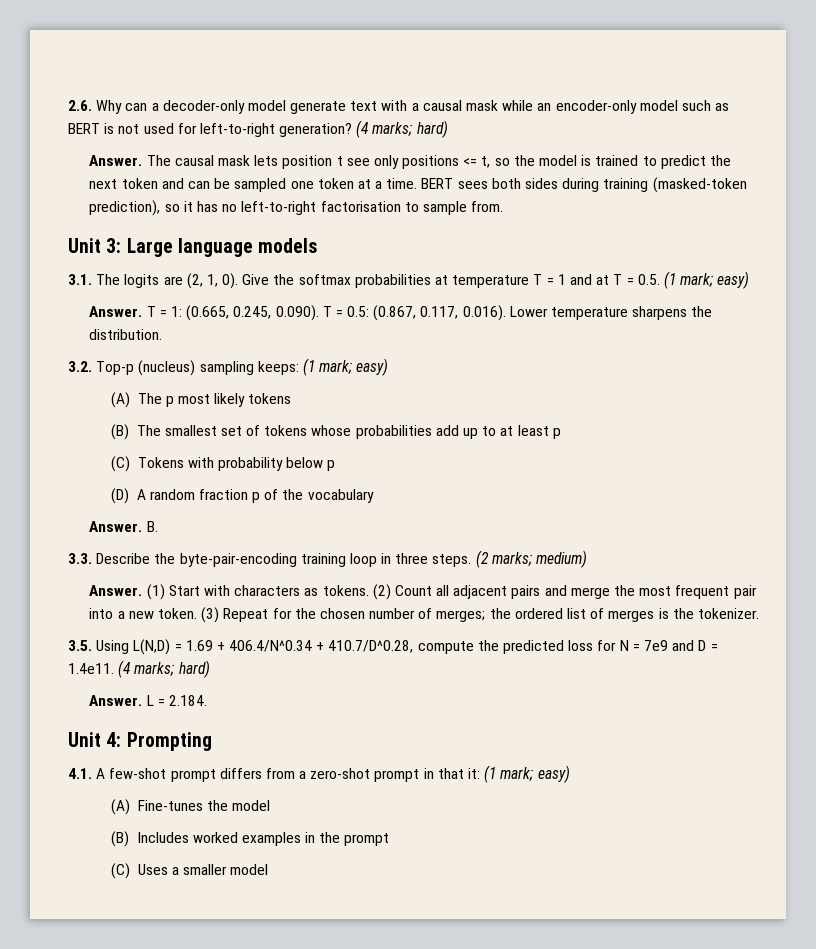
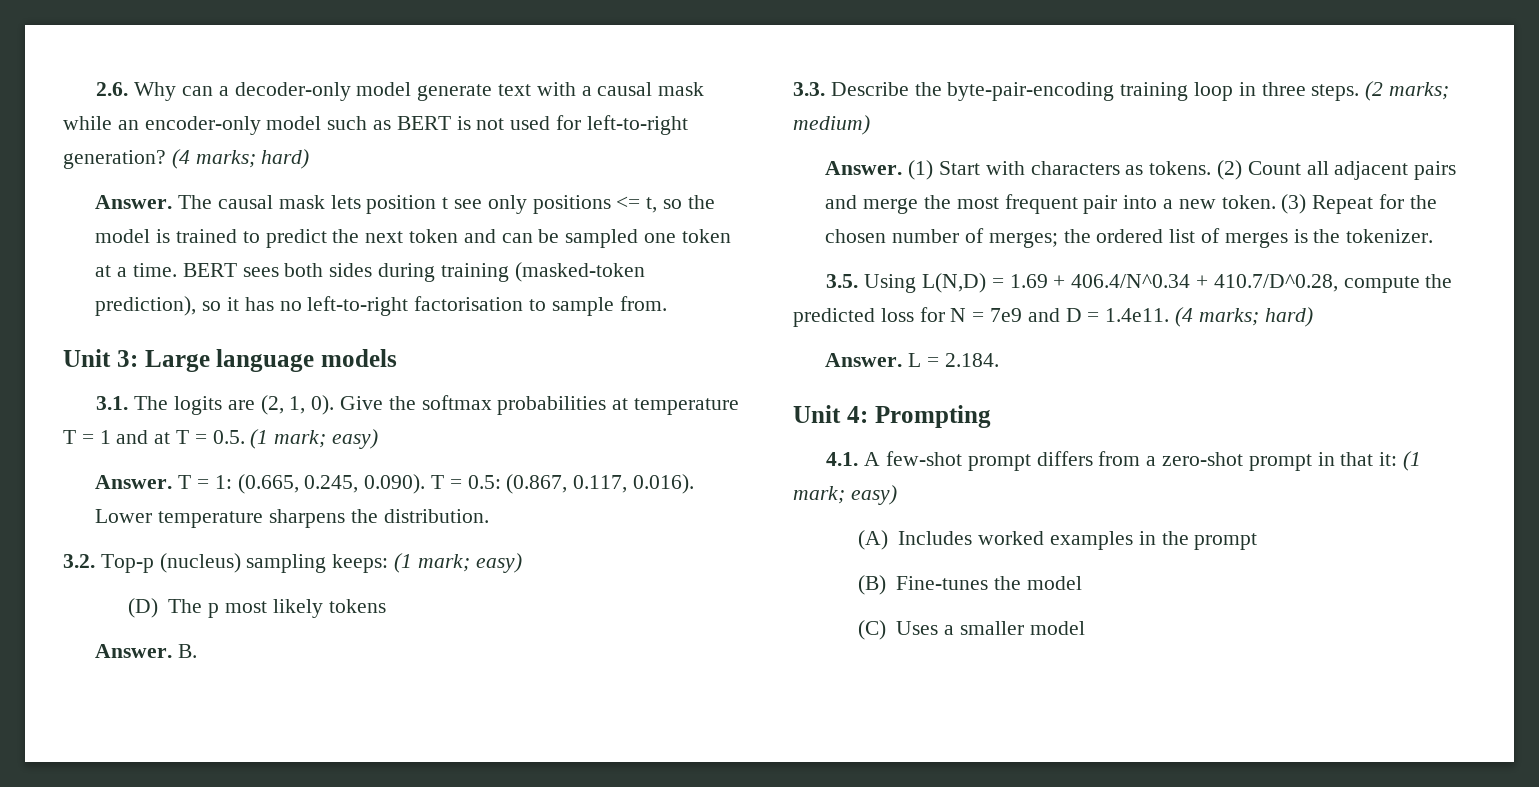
[110,392,130,408] (A) -> [127,598,158,618] (D)
[110,424,561,440] [110,456,336,472] [110,488,374,504] // (B) The smallest set of tokens whose probabilities add up to at least p // (C) Tokens with probability below p // (D) A random fraction p of the vocabulary -> (386, 606) none
[137,800,270,811] [110,831,129,847] Fine-tunes the model // (B) -> (888, 540) none
(390, 839) none -> [857,575,1082,595] // (B) Fine-tunes the model

